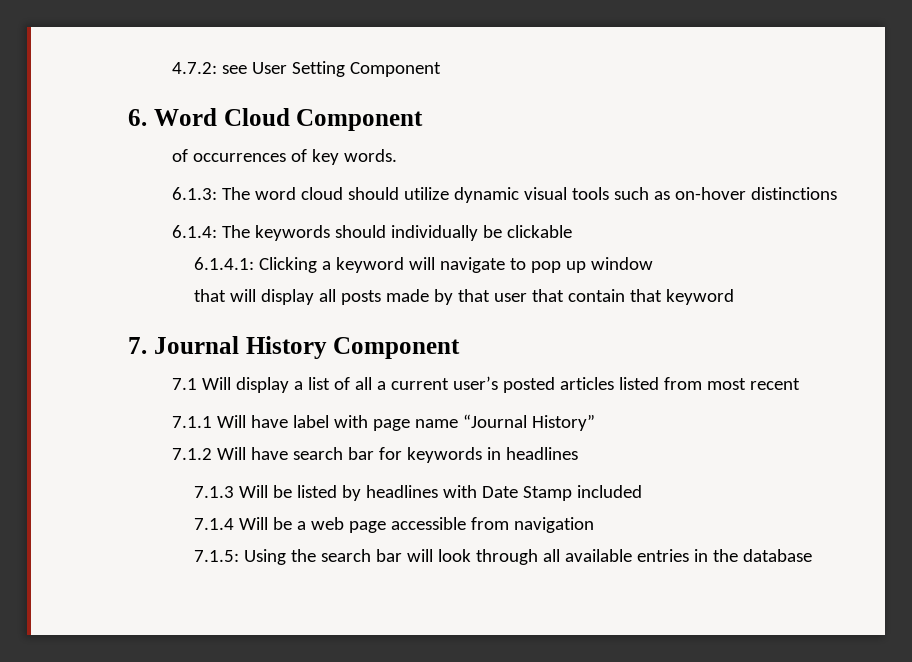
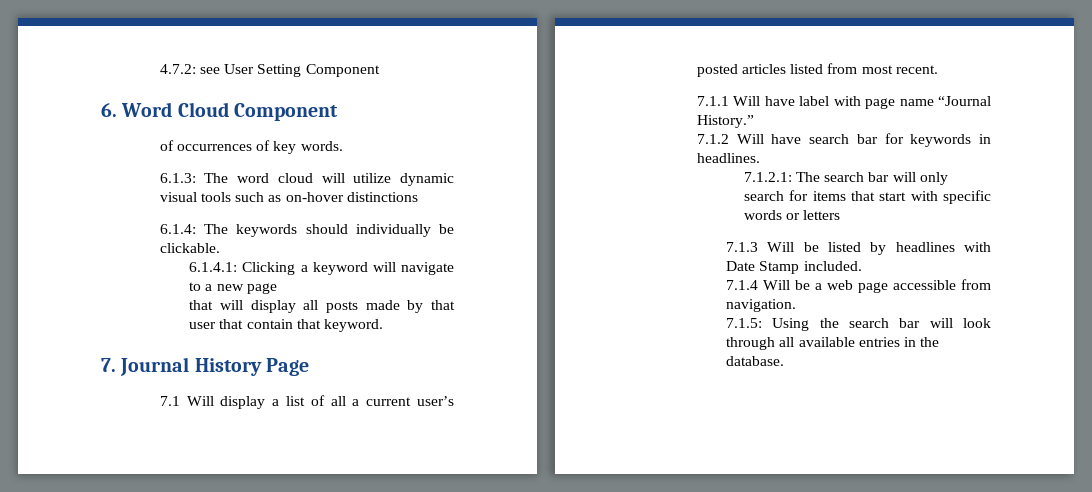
[347,187,399,200] should -> [321,173,345,183] will
[506,225,572,238] clickable -> [159,243,220,253] clickable.
[530,257,653,273] pop up window -> [205,283,277,294] a new page
[665,289,734,305] keyword -> [323,319,383,332] keyword.
[333,337,461,359] Component -> [266,358,310,376] Page
[749,378,800,390] recent -> [895,65,938,74] recent.
[531,414,595,431] History” -> [696,115,754,128] History.”
[505,447,578,460] headlines -> [696,153,760,163] [743,172,948,185] [743,190,991,204] [743,210,841,220] headlines. // 7.1.2.1: The search bar will only search for items that start with specific words or letters
[576,485,642,498] included -> [803,261,862,271] included.
[513,517,594,533] navigation -> [726,299,797,312] navigation.
[742,549,812,562] database -> [726,356,785,366] database.

